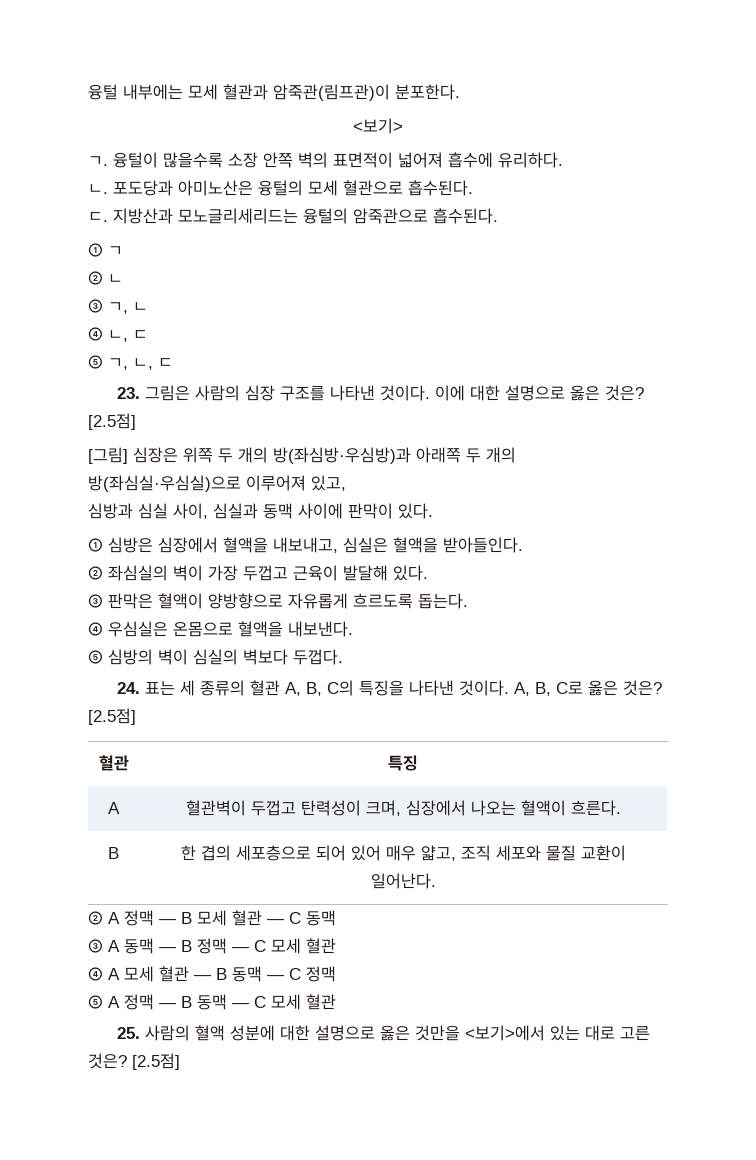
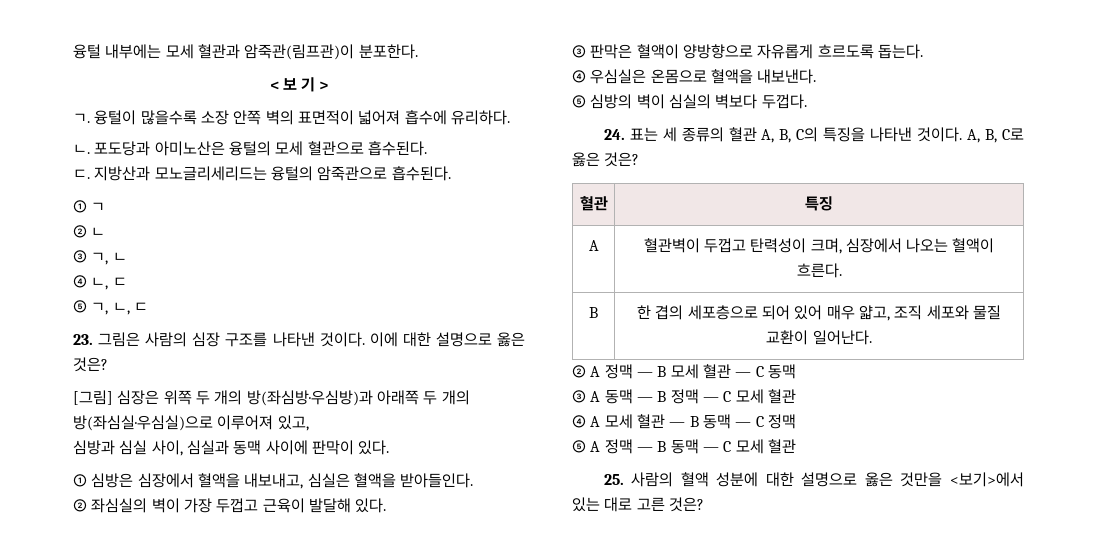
[353,118,403,134] <보기> -> [269,77,329,92] < 보 기 >
[88,413,136,430] [2.5점] -> (108, 364) none
[88,708,136,725] [2.5점] -> (640, 159) none
[132,1053,180,1070] [2.5점] -> (704, 504) none

